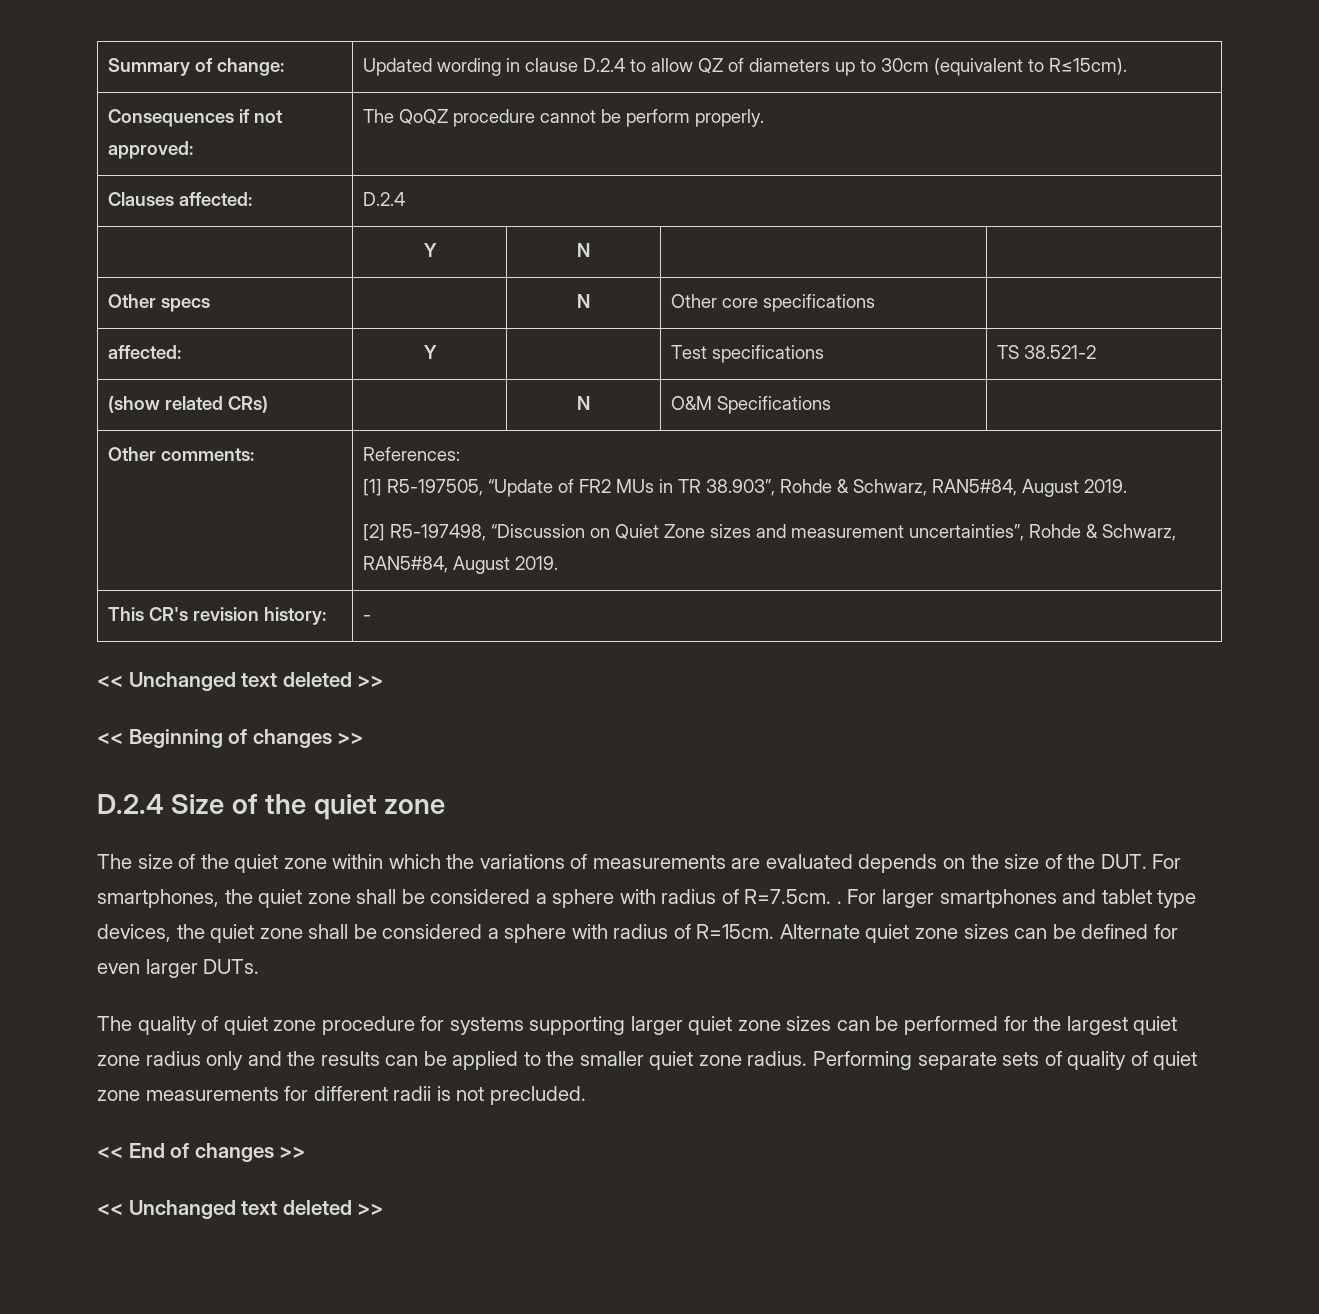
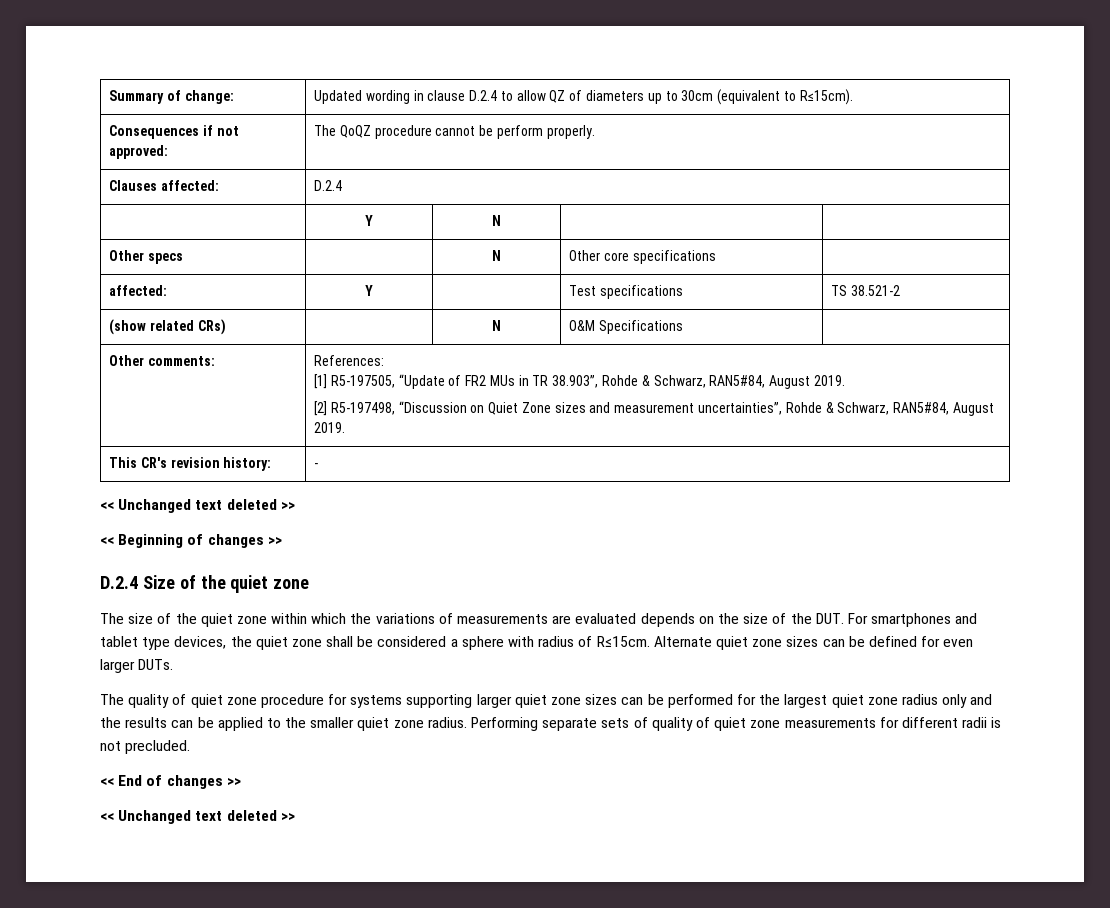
[97,889,935,908] smartphones, the quiet zone shall be considered a sphere with radius of R=7.5cm. . For larger -> (868, 618) none
[696,924,775,939] R=15cm. -> [596,636,650,647] R≤15cm.

